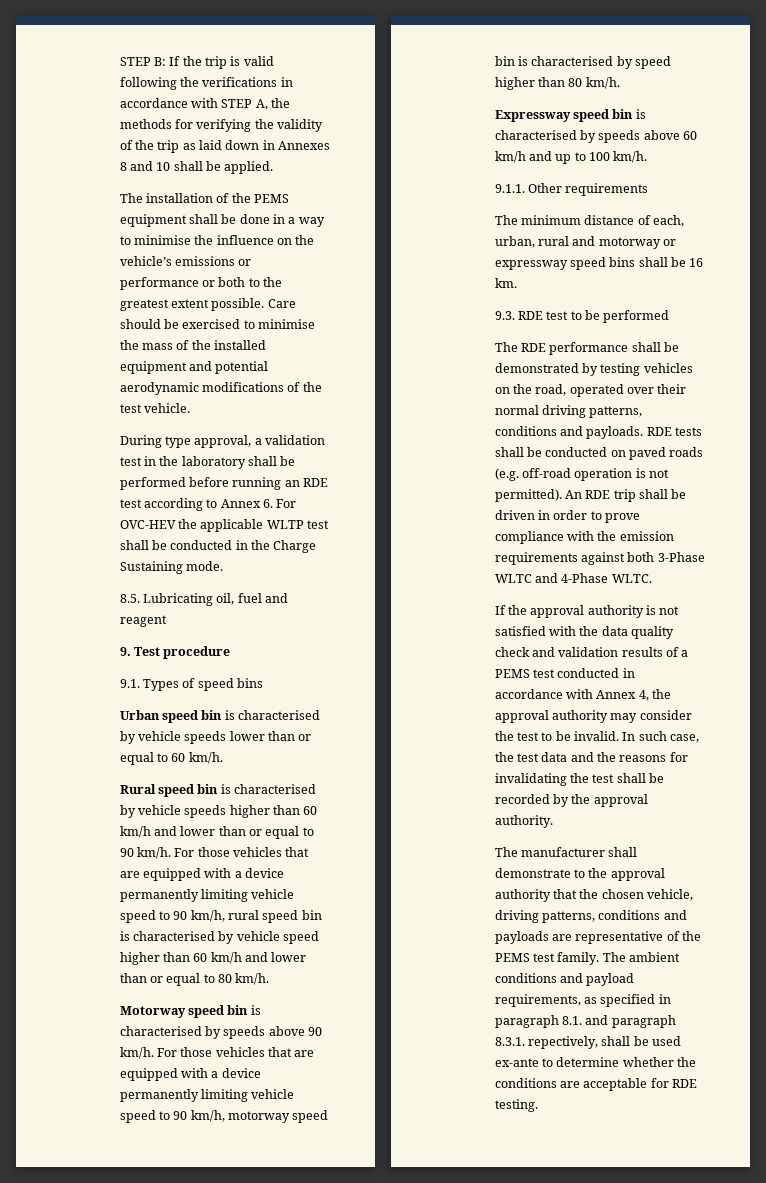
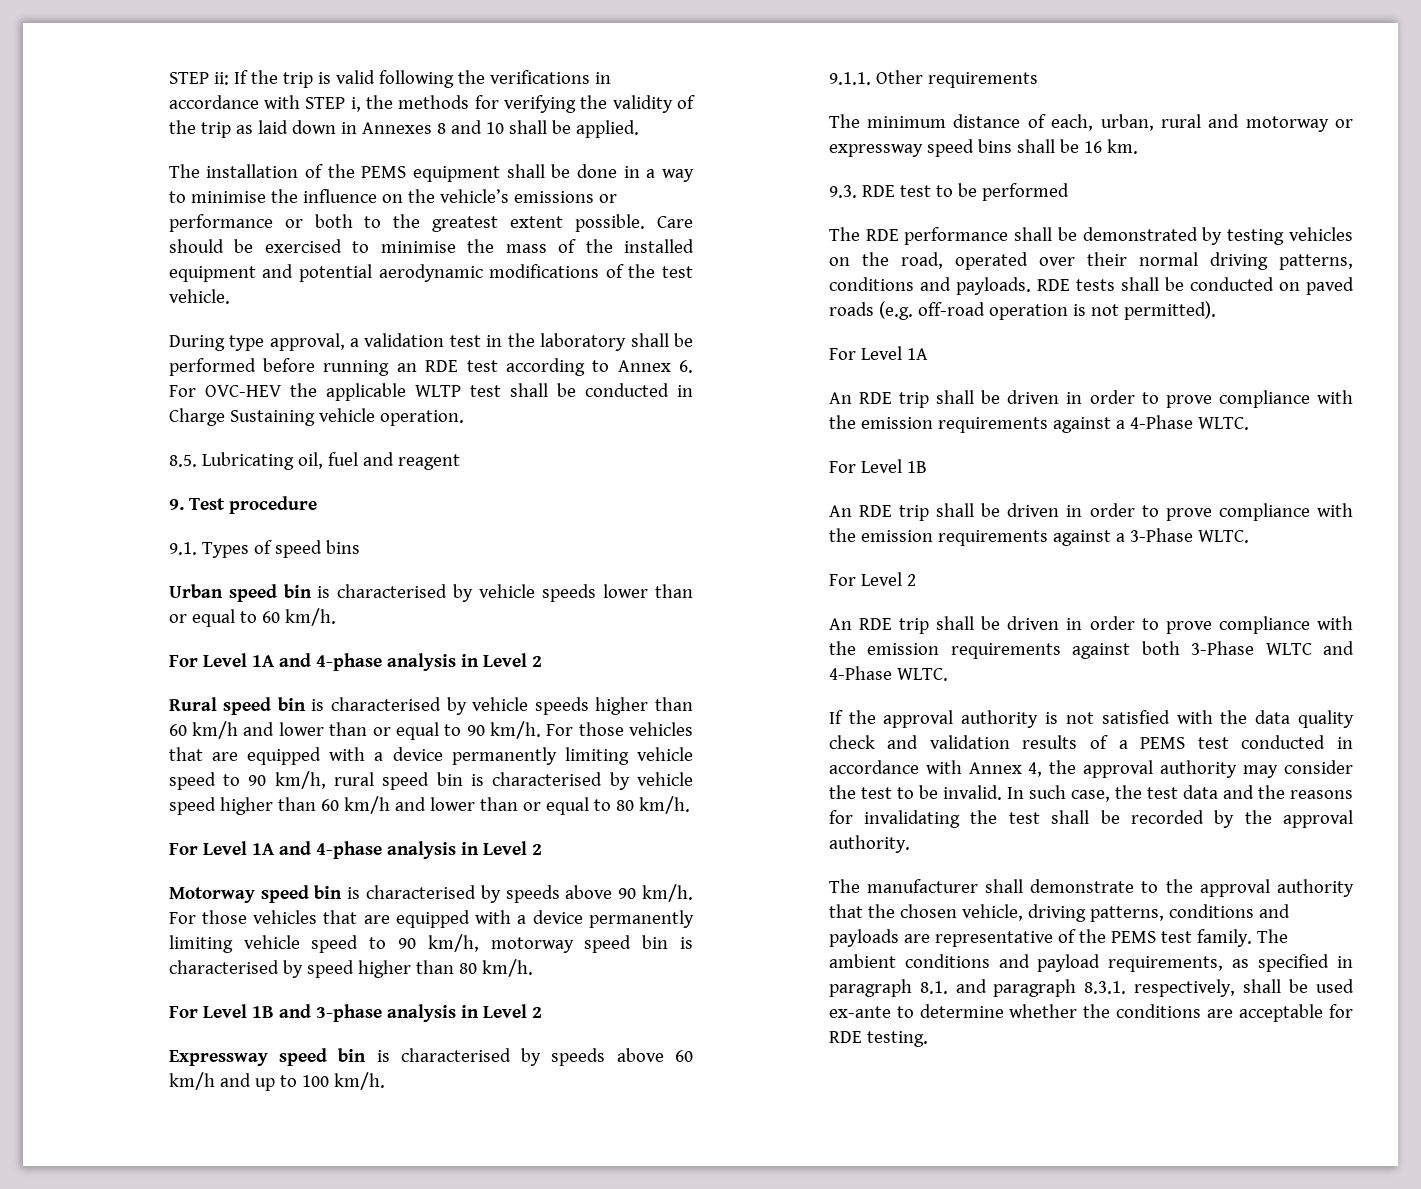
[119,57,166,66] STEP B: -> [168,72,229,85] STEP ii:
[255,99,268,110] A, -> [350,97,361,112] i,
[251,540,271,550] the -> (694, 391) none
[185,561,223,571] mode. -> [318,408,464,426] vehicle operation.
(223, 758) none -> [168,653,542,671] // For Level 1A and 4-phase analysis in Level 2
(270, 979) none -> [168,841,542,859] // For Level 1A and 4-phase analysis in Level 2
(620, 83) none -> [168,1004,542,1022] // For Level 1B and 3-phase analysis in Level 2
(562, 495) none -> [828,346,928,360] [828,390,1353,408] [828,415,1249,433] [828,459,927,473] [828,503,1353,521] [828,528,1249,546] [828,572,916,586] // For Level 1A // An RDE trip shall be driven in order to prove compliance with the emission requirements against a 4-Phase WLTC. // For Level 1B // An RDE trip shall be driven in order to prove compliance with the emission requirements against a 3-Phase WLTC. // For Level 2 //
[527,1036,598,1049] repectively, -> [1134,979,1236,997] respectively,

